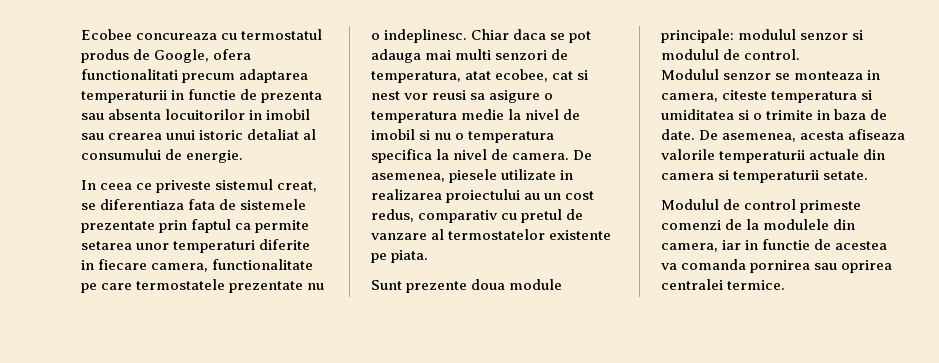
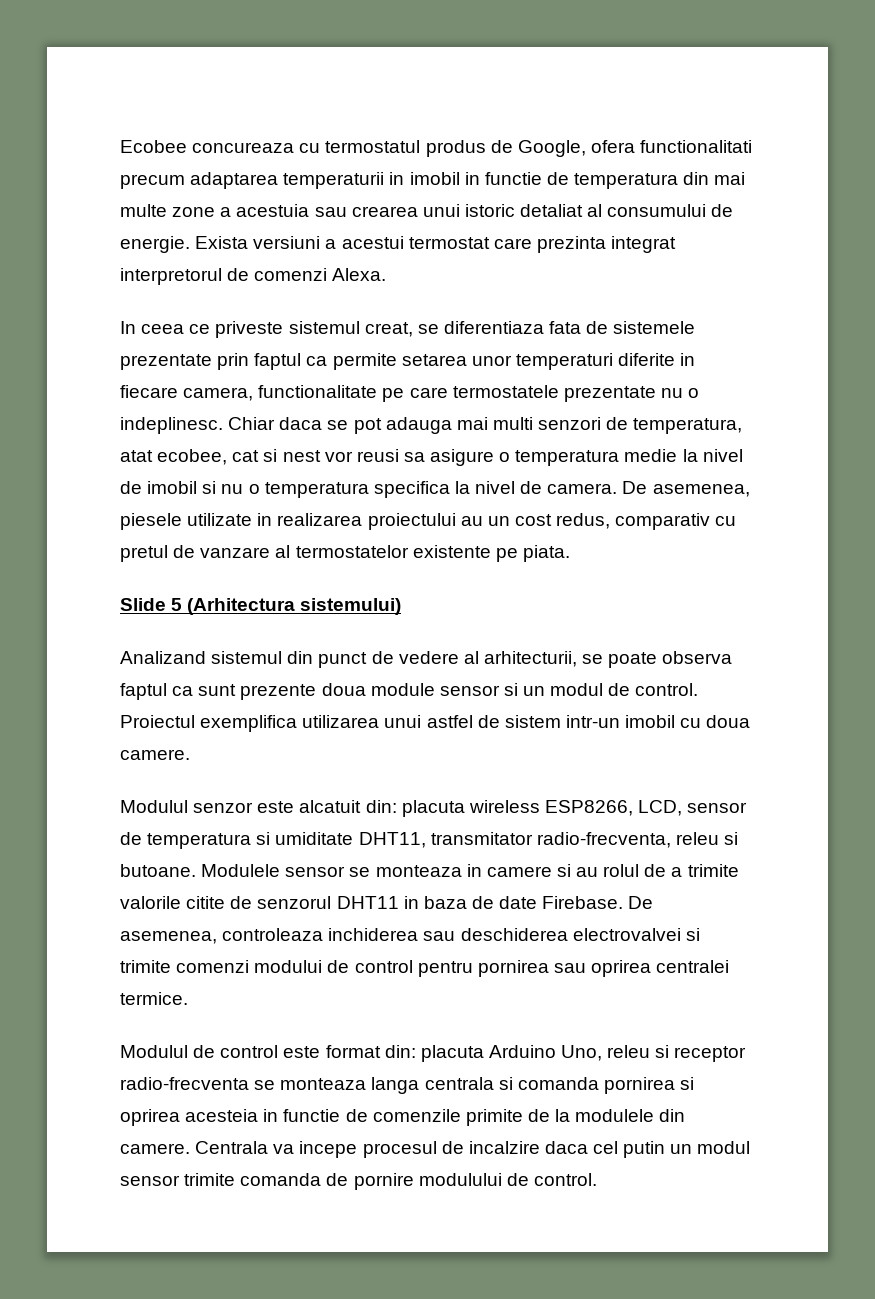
[188,89,323,103] [81,109,311,120] functie de prezenta sau absenta locuitorilor in imobil -> [409,172,746,189] [120,204,310,217] imobil in functie de temperatura din mai multe zone a acestuia
(244, 156) none -> [195,236,677,253] [120,268,387,285] Exista versiuni a acestui termostat care prezinta integrat interpretorul de comenzi Alexa.
[371,279,563,293] [661,29,864,43] [661,49,801,60] [661,69,881,80] [661,90,873,103] [661,109,888,120] [661,129,906,142] [661,149,886,163] [661,170,869,183] [661,199,862,213] [661,219,856,230] [661,239,888,252] [661,259,747,270] Sunt prezente doua module principale: modulul senzor si modulul de control. // Modulul senzor se monteaza in camera, citeste temperatura si umiditatea si o trimite in baza de date. De asemenea, acesta afiseaza valorile temperaturii actuale din camera si temperaturii setate. // Modulul de control primeste comenzi de la modulele din camera, iar in functie de acestea va comanda -> [120,598,402,615] [120,651,733,668] [120,683,699,700] [120,715,751,732] [120,749,190,760] [120,800,748,817] [120,832,739,849] [120,864,739,877] [120,896,654,909] [120,928,700,944] [120,960,473,977] Slide 5 (Arhitectura sistemului) // Analizand sistemul din punct de vedere al arhitecturii, se poate observa faptul ca sunt prezente doua module sensor si un modul de control. Proiectul exemplifica utilizarea unui astfel de sistem intr-un imobil cu doua camere. // Modulul senzor este alcatuit din: placuta wireless ESP8266, LCD, sensor de temperatura si umiditate DHT11, transmitator radio-frecventa, releu si butoane. Modulele sensor se monteaza in camere si au rolul de a trimite valorile citite de senzorul DHT11 in baza de date Firebase. De asemenea, controleaza inchiderea sau deschiderea electrovalvei si trimite comenzi modului de control pentru
(786, 285) none -> [120,1045,747,1062] [120,1077,695,1094] [120,1109,686,1126] [120,1141,751,1158] [120,1173,597,1190] // Modulul de control este format din: placuta Arduino Uno, releu si receptor radio-frecventa se monteaza langa centrala si comanda pornirea si oprirea acesteia in functie de comenzile primite de la modulele din camere. Centrala va incepe procesul de incalzire daca cel putin un modul sensor trimite comanda de pornire modulului de control.

